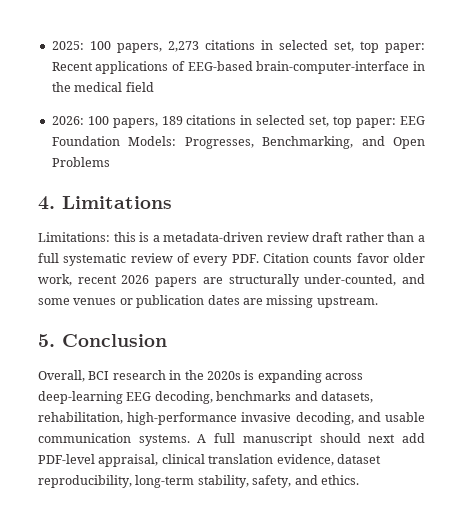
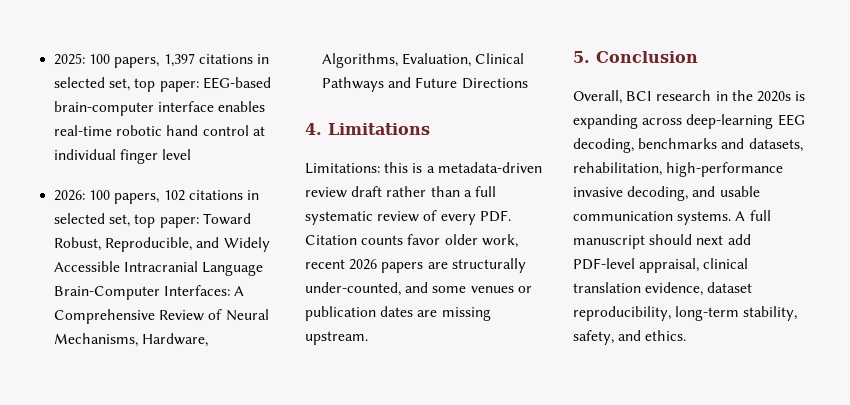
[167,40,425,53] [51,61,425,74] [51,82,154,92] 2,273 citations in selected set, top paper: Recent applications of EEG-based brain-computer-interface in the medical field -> [163,53,269,67] [54,77,271,92] [54,101,266,116] [54,125,265,136] [54,149,192,164] 1,397 citations in selected set, top paper: EEG-based brain-computer interface enables real-time robotic hand control at individual finger level
[161,115,426,128] [51,136,425,149] [51,157,110,167] 189 citations in selected set, top paper: EEG Foundation Models: Progresses, Benchmarking, and Open Problems -> [163,190,259,201] [54,213,251,228] [54,237,270,252] [54,261,264,276] [54,285,245,300] [54,309,269,324] [54,333,209,347] [322,53,525,68] [322,77,528,92] 102 citations in selected set, top paper: Toward Robust, Reproducible, and Widely Accessible Intracranial Language Brain-Computer Interfaces: A Comprehensive Review of Neural Mechanisms, Hardware, Algorithms, Evaluation, Clinical Pathways and Future Directions

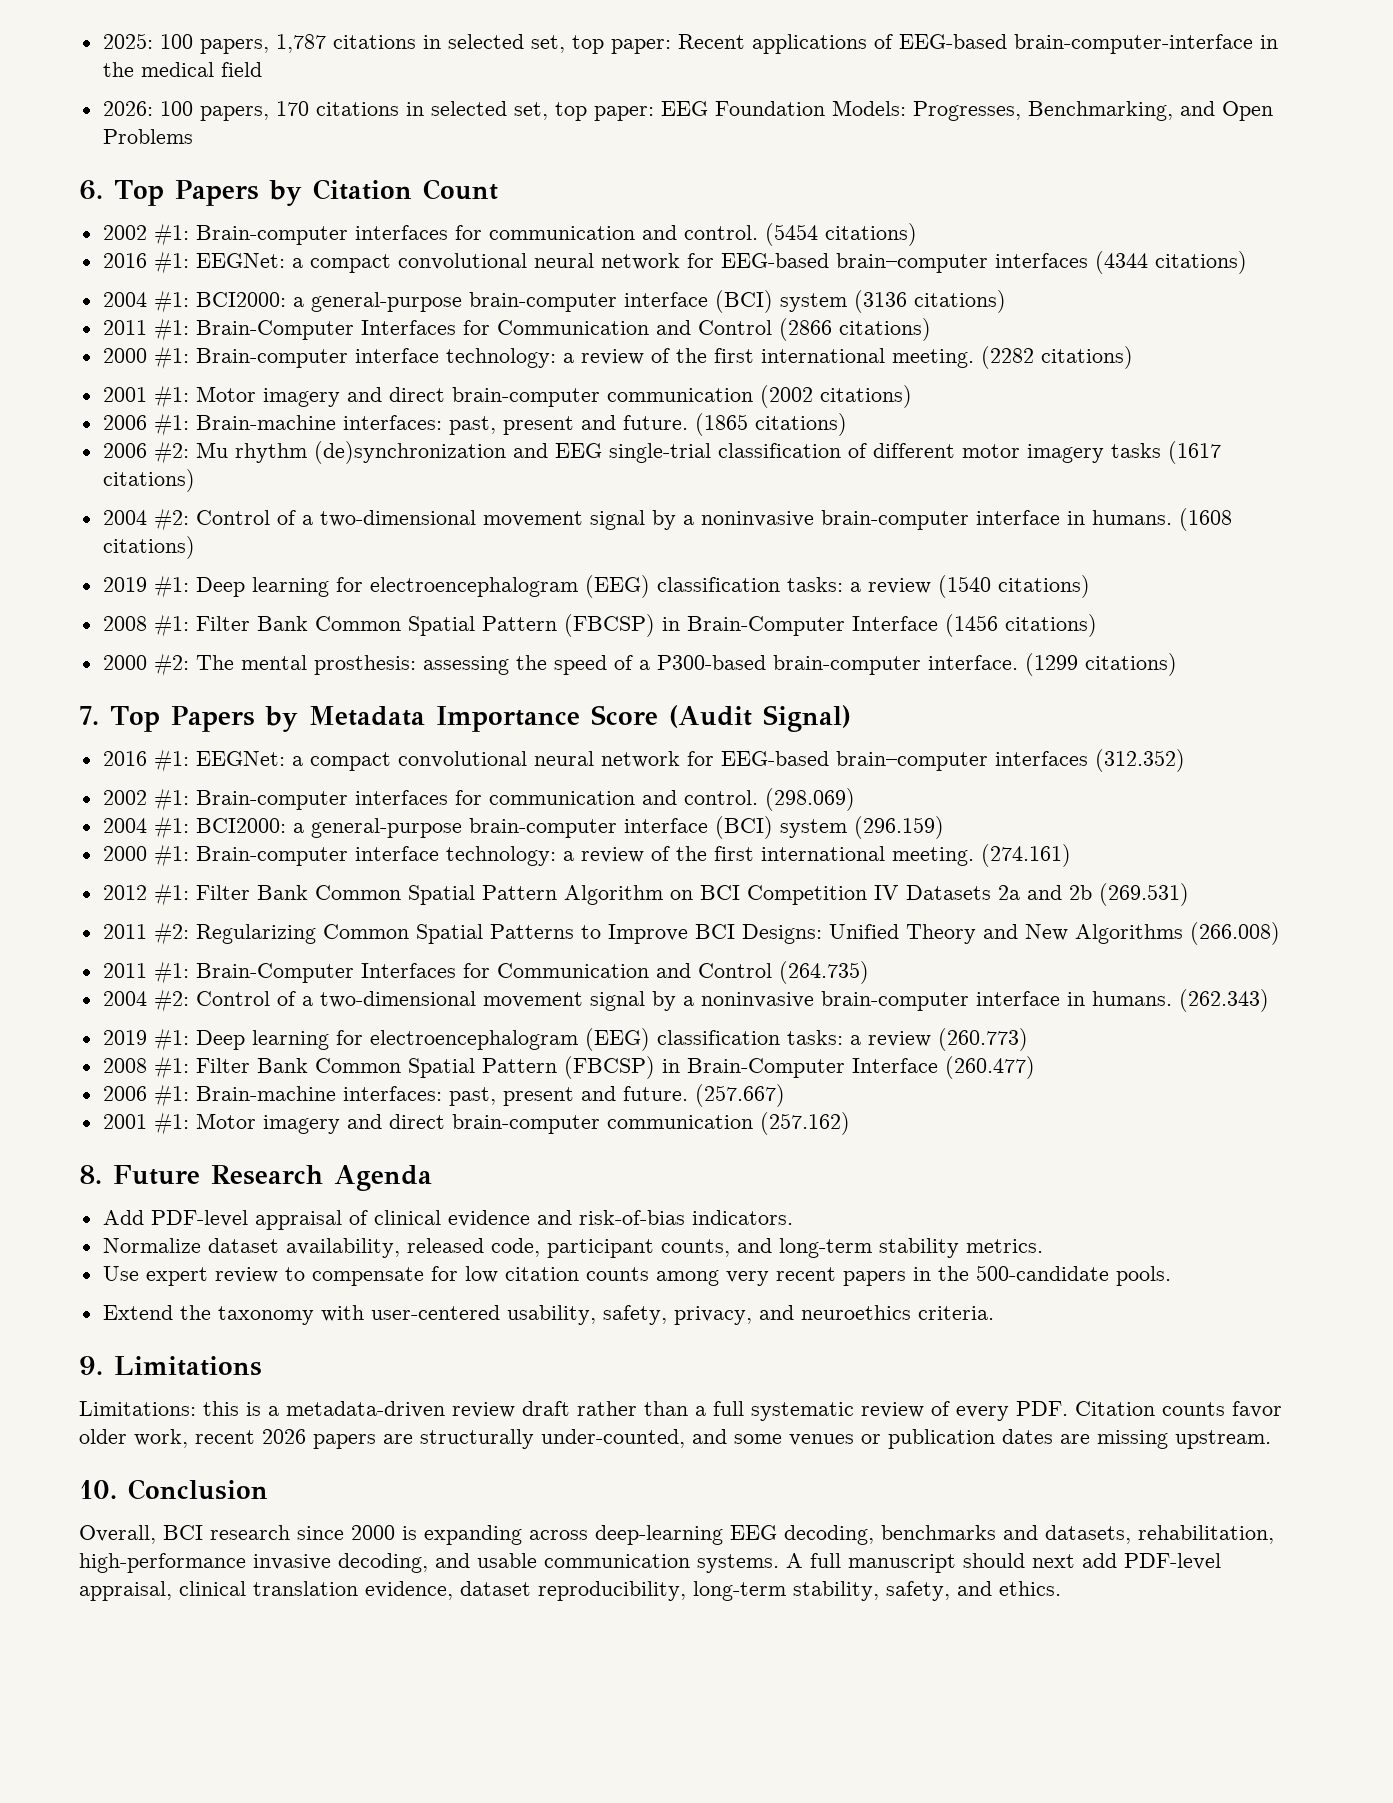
[163,53,269,67] [54,77,271,92] [54,101,266,116] [54,125,265,136] [54,149,192,164] 1,397 citations in selected set, top paper: EEG-based brain-computer interface enables real-time robotic hand control at individual finger level -> [275,34,1278,54] [102,62,262,77] 1,787 citations in selected set, top paper: Recent applications of EEG-based brain-computer-interface in the medical field
[163,190,259,201] [54,213,251,228] [54,237,270,252] [54,261,264,276] [54,285,245,300] [54,309,269,324] [54,333,209,347] [322,53,525,68] [322,77,528,92] [305,123,322,135] 102 citations in selected set, top paper: Toward Robust, Reproducible, and Widely Accessible Intracranial Language Brain-Computer Interfaces: A Comprehensive Review of Neural Mechanisms, Hardware, Algorithms, Evaluation, Clinical Pathways and Future Directions // 4. -> [275,100,1273,121] [102,129,193,144] [79,179,498,206] [102,223,917,246] [102,251,1247,274] [102,290,1006,313] [102,318,931,341] [102,346,1133,369] [102,385,912,408] [102,413,847,436] [102,441,1221,464] [102,469,195,492] [102,508,1232,531] [102,536,195,559] [102,575,1090,598] [102,614,1097,637] [102,653,1177,676] [79,705,851,732] [102,749,1185,772] [102,788,855,811] [102,816,944,839] [102,844,1071,867] [102,883,1189,906] [102,922,1280,945] [102,961,869,984] [102,989,1269,1012] [102,1028,1028,1051] [102,1056,1035,1079] [102,1084,785,1107] [102,1112,850,1135] [79,1165,432,1191] [102,1210,793,1230] [102,1238,1043,1258] [102,1265,1171,1286] [102,1305,994,1325] [79,1356,103,1375] 170 citations in selected set, top paper: EEG Foundation Models: Progresses, Benchmarking, and Open Problems // 6. Top Papers by Citation Count // 2002 #1: Brain-computer interfaces for communication and control. (5454 citations) // 2016 #1: EEGNet: a compact convolutional neural network for EEG-based brain–computer interfaces (4344 citations) // 2004 #1: BCI2000: a general-purpose brain-computer interface (BCI) system (3136 citations) // 2011 #1: Brain-Computer Interfaces for Communication and Control (2866 citations) // 2000 #1: Brain-computer interface technology: a review of the first international meeting. (2282 citations) // 2001 #1: Motor imagery and direct brain-computer communication (2002 citations) // 2006 #1: Brain-machine interfaces: past, present and future. (1865 citations) // 2006 #2: Mu rhythm (de)synchronization and EEG single-trial classification of different motor imagery tasks (1617 citations) // 2004 #2: Control of a two-dimensional movement signal by a noninvasive brain-computer interface in humans. (1608 citations) // 2019 #1: Deep learning for electroencephalogram (EEG) classification tasks: a review (1540 citations) // 2008 #1: Filter Bank Common Spatial Pattern (FBCSP) in Brain-Computer Interface (1456 citations) // 2000 #2: The mental prosthesis: assessing the speed of a P300-based brain-computer interface. (1299 citations) // 7. Top Papers by Metadata Importance Score (Audit Signal) // 2016 #1: EEGNet: a compact convolutional neural network for EEG-based brain–computer interfaces (312.352) // 2002 #1: Brain-computer interfaces for communication and control. (298.069) // 2004 #1: BCI2000: a general-purpose brain-computer interface (BCI) system (296.159) // 2000 #1: Brain-computer interface technology: a review of the first international meeting. (274.161) // 2012 #1: Filter Bank Common Spatial Pattern Algorithm on BCI Competition IV Datasets 2a and 2b (269.531) // 2011 #2: Regularizing Common Spatial Patterns to Improve BCI Designs: Unified Theory and New Algorithms (266.008) // 2011 #1: Brain-Computer Interfaces for Communication and Control (264.735) // 2004 #2: Control of a two-dimensional movement signal by a noninvasive brain-computer interface in humans. (262.343) // 2019 #1: Deep learning for electroencephalogram (EEG) classification tasks: a review (260.773) // 2008 #1: Filter Bank Common Spatial Pattern (FBCSP) in Brain-Computer Interface (260.477) // 2006 #1: Brain-machine interfaces: past, present and future. (257.667) // 2001 #1: Motor imagery and direct brain-computer communication (257.162) // 8. Future Research Agenda // Add PDF-level appraisal of clinical evidence and risk-of-bias indicators. // Normalize dataset availability, released code, participant counts, and long-term stability metrics. // Use expert review to compensate for low citation counts among very recent papers in the 500-candidate pools. // Extend the taxonomy with user-centered usability, safety, privacy, and neuroethics criteria. // 9.
[573,51,590,63] 5. -> [79,1480,117,1499] 10.
[715,90,791,102] in the 2020s -> [297,1525,395,1540] since 2000

